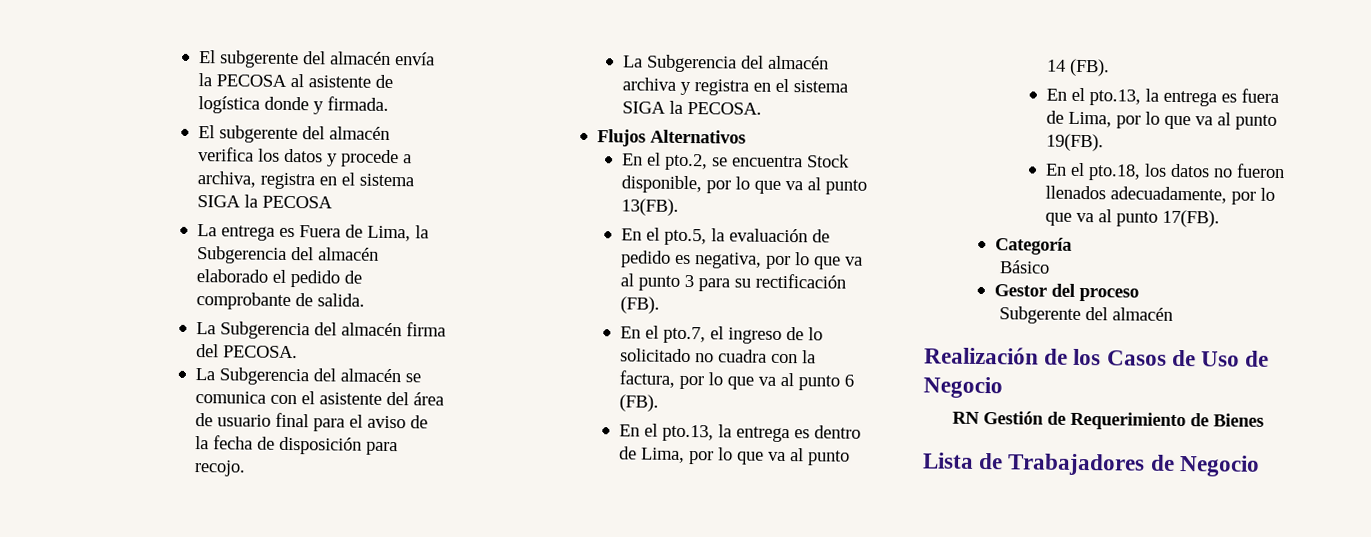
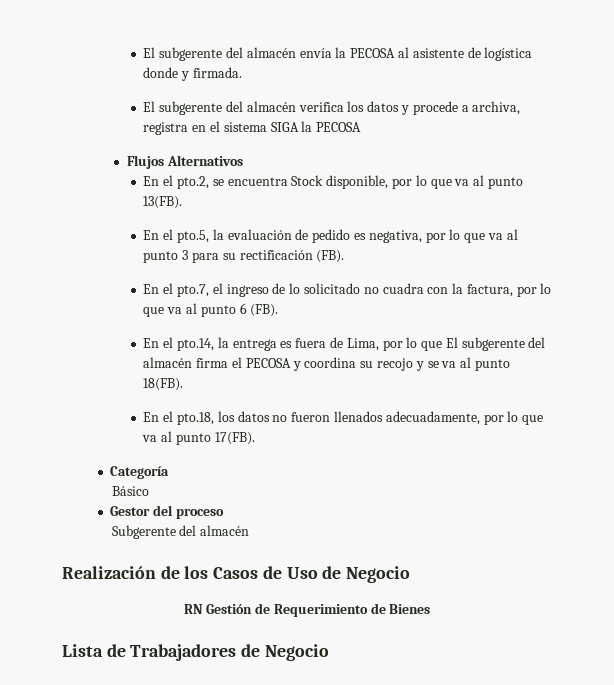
[196,224,429,242] [196,246,379,264] [195,269,362,288] [195,292,365,311] [195,321,446,340] [195,344,298,359] [194,367,421,386] [194,391,444,406] [194,412,428,432] [194,435,398,456] [193,460,246,477] [622,54,829,73] [621,77,848,96] [621,100,762,115] // La entrega es Fuera de Lima, la Subgerencia del almacén elaborado el pedido de comprobante de salida. // La Subgerencia del almacén firma del PECOSA. // La Subgerencia del almacén se comunica con el asistente del área de usuario final para el aviso de la fecha de disposición para recojo. // La Subgerencia del almacén archiva y registra en el sistema SIGA la PECOSA. -> (362, 127) none
[661,424,861,443] [618,446,850,466] [1046,58,1110,77] [1045,87,1141,106] pto.13, la entrega es dentro de Lima, por lo que va al punto 14 (FB). // En el pto.13, -> [177,338,215,351] pto.14,
[1194,112,1277,130] [1045,133,1104,152] va al punto 19(FB). -> [445,337,546,351] [143,357,510,371] [143,378,184,391] El subgerente del almacén firma el PECOSA y coordina su recojo y se va al punto 18(FB).

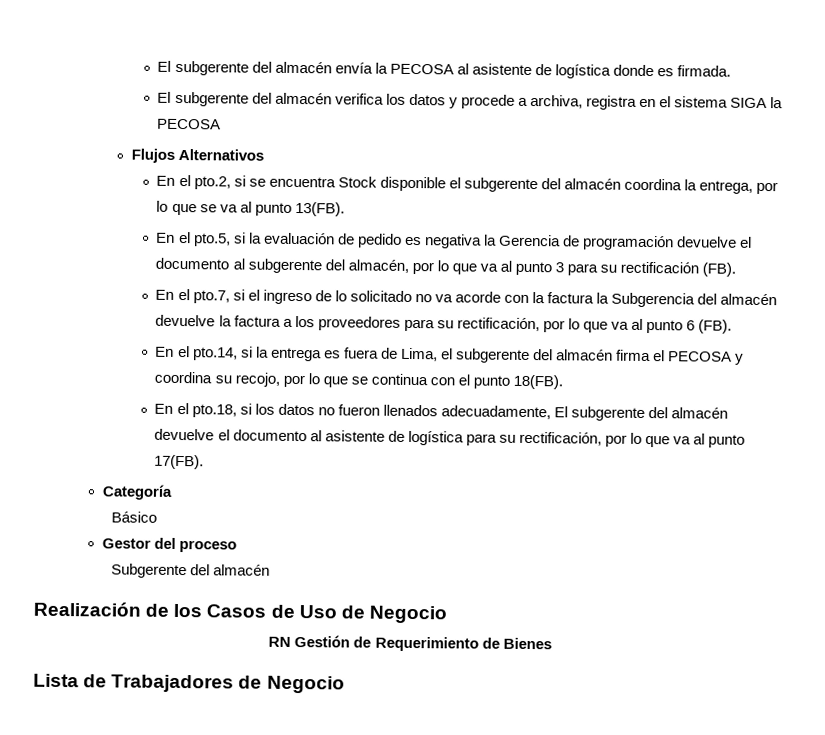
[181,71,190,81] y -> [657,68,675,77] es
(210, 182) none -> [233,175,246,187] si
[326,175,452,189] disponible, por lo que -> [379,176,779,195] [156,200,217,216] disponible el subgerente del almacén coordina la entrega, por lo que se
(210, 236) none -> [233,232,246,244] si
[368,230,422,243] negativa, -> [424,234,753,251] [155,257,409,274] negativa la Gerencia de programación devuelve el documento al subgerente del almacén,
(210, 290) none -> [232,289,245,301] si
[382,283,513,297] cuadra con la factura, -> [434,291,778,308] [155,314,540,332] va acorde con la factura la Subgerencia del almacén devuelve la factura a los proveedores para su rectificación,
(215, 344) none -> [240,346,253,358] si
[382,337,458,351] por lo que El -> [440,348,453,360] el
[376,357,472,371] recojo y se va al -> [234,372,470,388] recojo, por lo que se continua con el
(215, 418) none -> [239,403,252,415] si
(480, 418) none -> [553,406,729,421] [154,428,602,446] El subgerente del almacén devuelve el documento al asistente de logística para su rectificación,

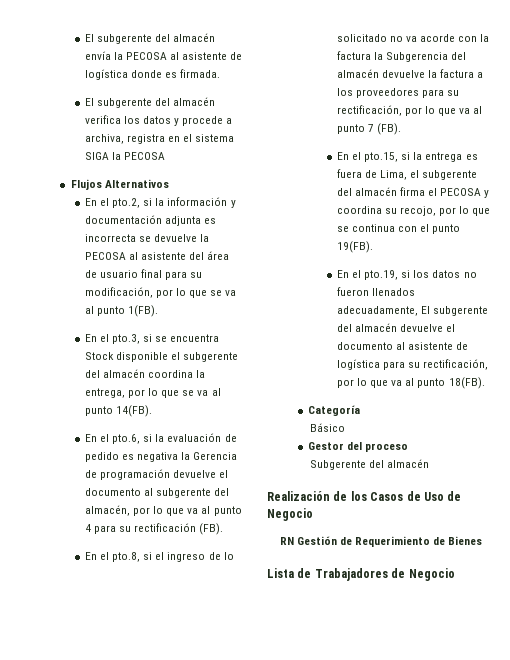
(246, 181) none -> [155,197,236,208] [84,215,217,226] [84,234,210,242] [84,251,230,260] [84,269,203,280] [84,287,237,298] [84,305,159,317] [84,334,153,344] la información y documentación adjunta es incorrecta se devuelve la PECOSA al asistente del área de usuario final para su modificación, por lo que se va al punto 1(FB). // En el pto.3, si
[294,201,345,217] [156,231,231,247] 13(FB). // En el pto.5, -> [115,405,152,417] [84,434,141,444] 14(FB). // En el pto.6,
[555,262,565,273] 3 -> [84,524,91,532] 4
[192,290,230,304] pto.7, -> [112,552,141,562] pto.8,
[686,319,733,334] [155,345,238,361] 6 (FB). // En el pto.14, -> [367,123,402,135] [336,152,399,162] 7 (FB). // En el pto.15,
[513,374,564,390] [154,402,237,418] 18(FB). // En el pto.18, -> [336,241,373,253] [336,270,399,280] 19(FB). // En el pto.19,
[154,454,205,470] 17(FB). -> [448,377,485,389] 18(FB).

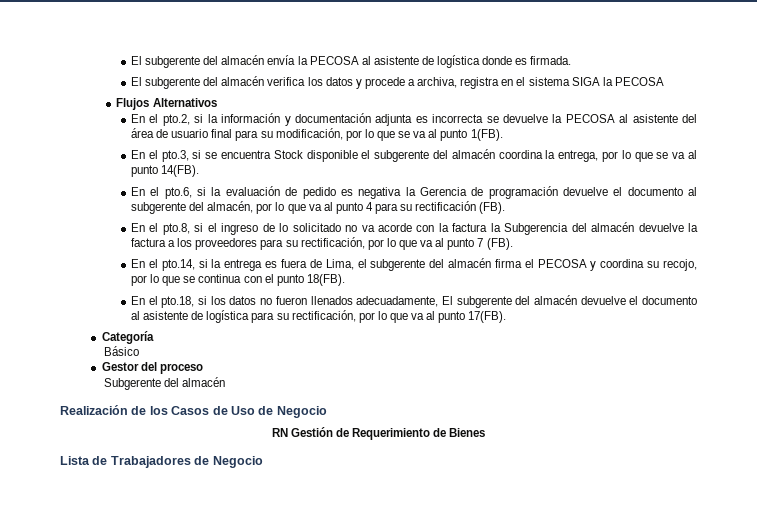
[364,152,399,162] pto.15, -> [161,259,195,271] pto.14,
[336,241,373,253] [336,270,399,280] 19(FB). // En el pto.19, -> [306,274,345,286] [131,296,195,308] 18(FB). // En el pto.18,
[448,377,485,389] 18(FB). -> [468,311,507,323] 17(FB).

